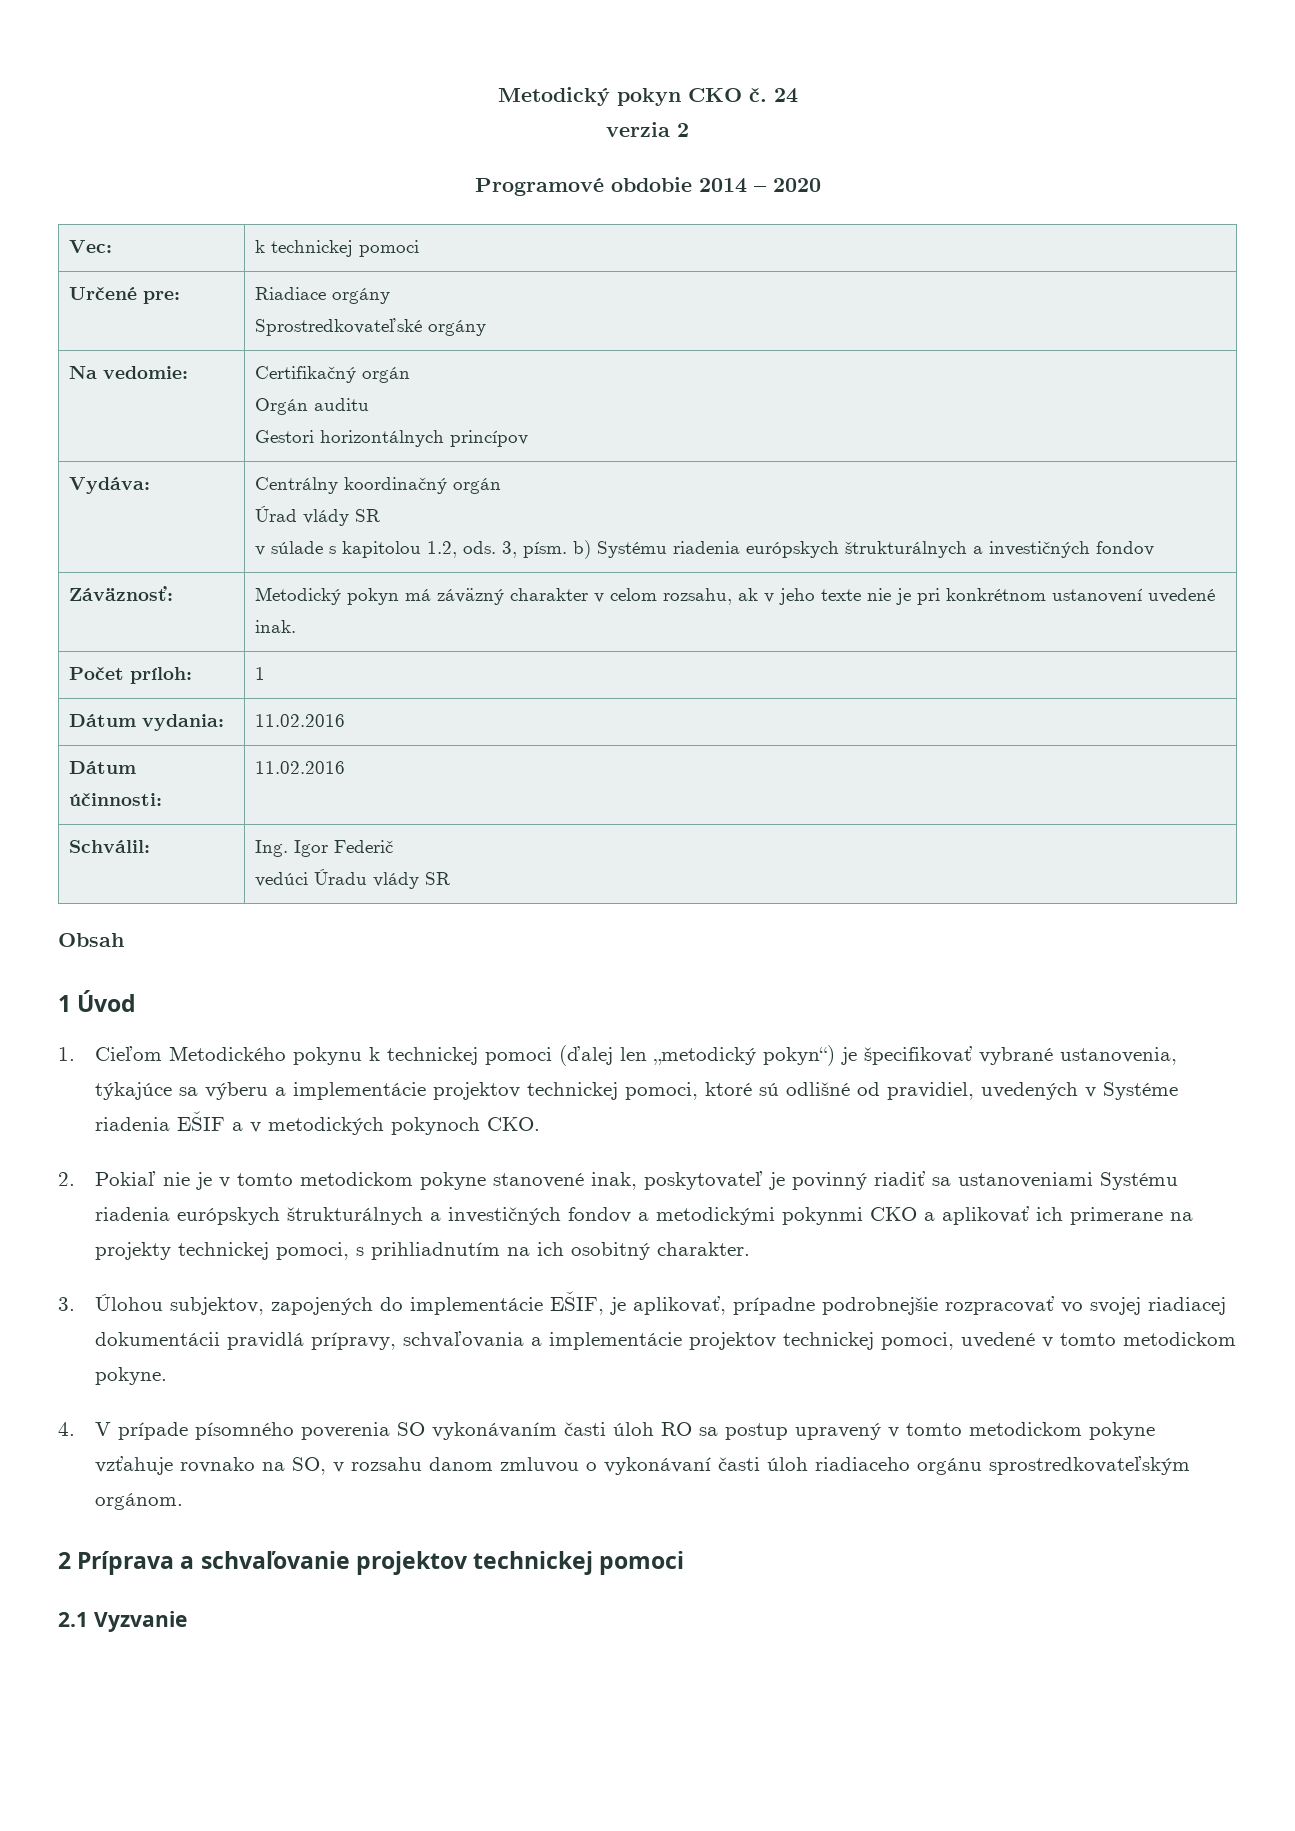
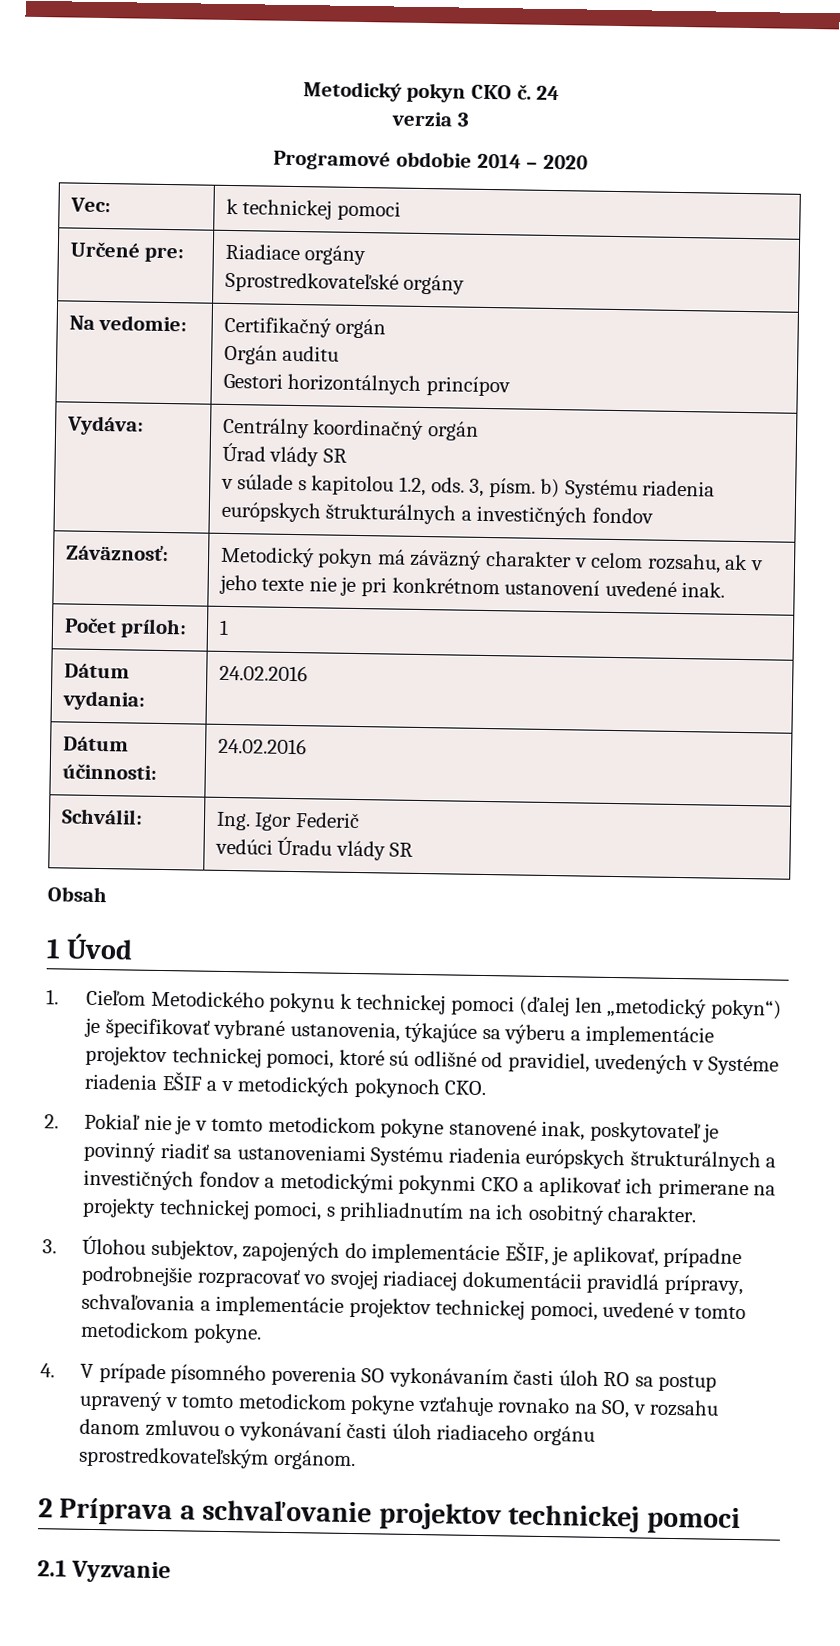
[677,123,689,137] 2 -> [456,112,470,127] 3
[255,714,346,727] 11.02.2016 -> [218,664,308,682] 24.02.2016
[255,761,346,774] 11.02.2016 -> [217,737,307,755] 24.02.2016

